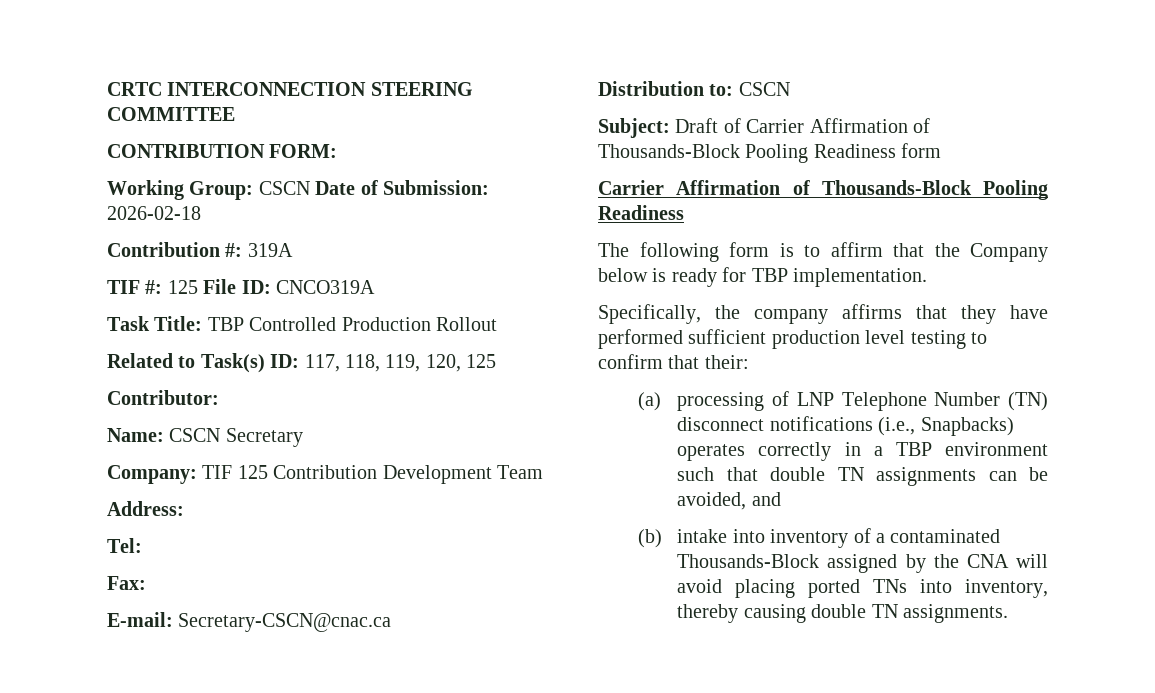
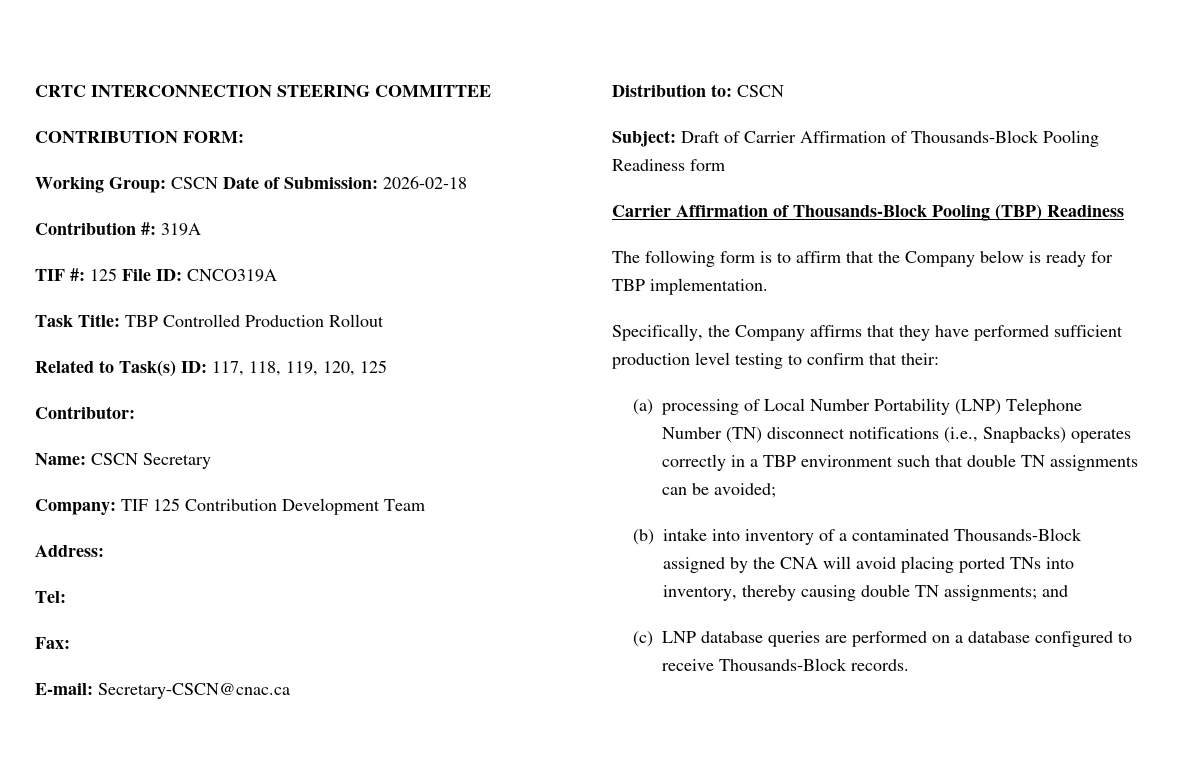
(1048, 190) none -> [995,204,1042,221] (TBP)
[754,309,828,324] company -> [735,325,805,341] Company
[796,392,834,406] LNP -> [763,398,1001,415] Local Number Portability (LNP)
[677,492,781,510] avoided, and -> [713,483,776,498] avoided;
[902,604,1008,623] assignments. -> [943,585,1068,601] [632,631,1132,647] [661,658,909,671] assignments; and // (c) LNP database queries are performed on a database configured to receive Thousands-Block records.

